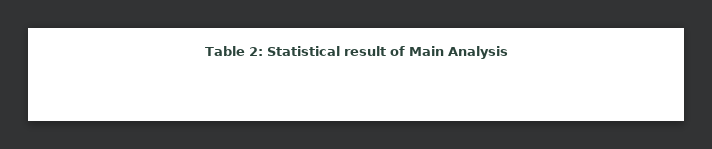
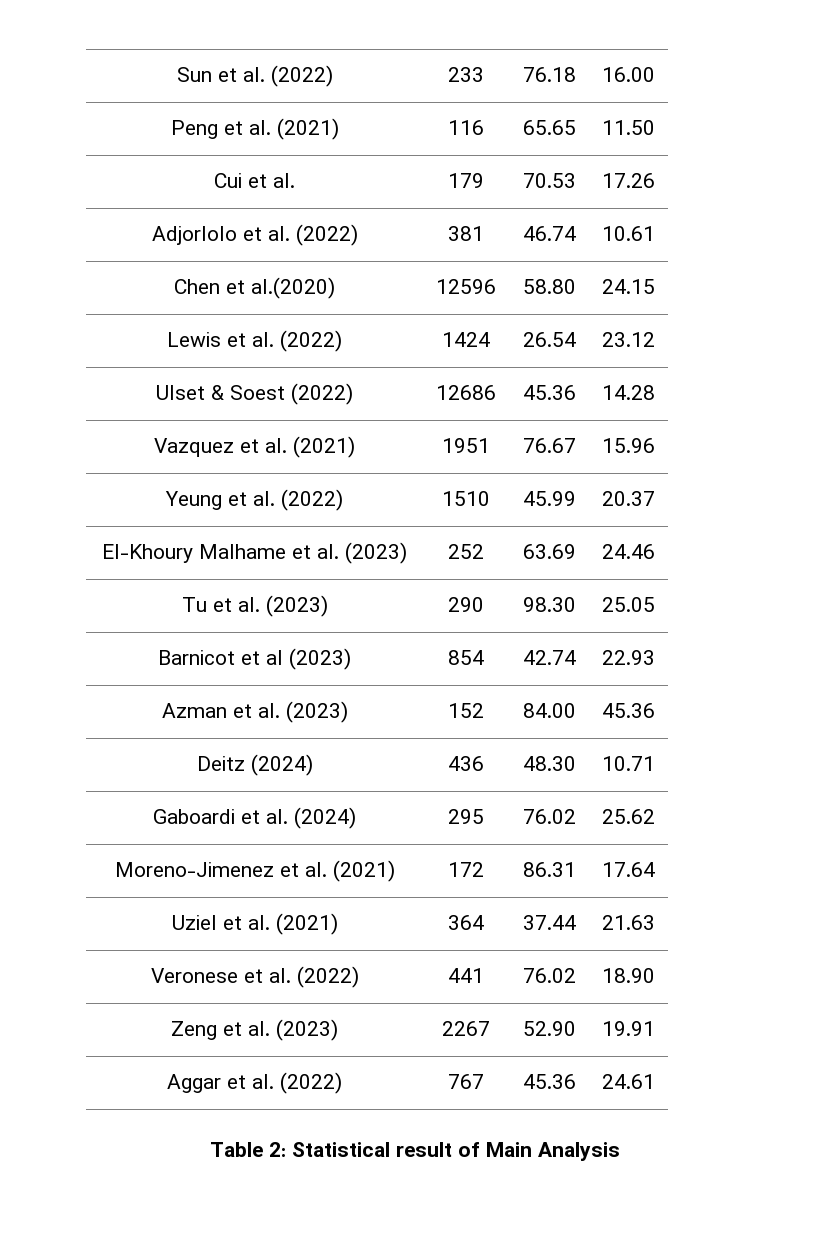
(204, 51) none -> [176,65,333,87] [448,67,484,82] [522,67,576,82] [601,67,655,82] [170,118,339,140] [448,120,484,135] [522,120,576,135] [601,120,655,135] [214,173,295,188] [448,173,484,188] [522,173,576,188] [601,173,655,188] [151,224,358,246] [448,226,484,241] [522,226,576,241] [601,226,655,241] [174,277,335,299] [436,279,496,294] [522,279,576,294] [601,279,655,294] [167,330,342,352] [442,332,490,347] [522,332,576,347] [601,332,655,347] [156,383,353,405] [436,385,496,400] [522,385,576,400] [601,385,655,400] [154,436,355,458] [442,438,490,453] [522,438,576,453] [601,438,655,453] [165,489,343,511] [442,491,490,506] [522,491,576,506] [601,491,655,506] [101,542,407,564] [448,544,484,559] [522,544,576,559] [601,544,655,559] [181,595,328,617] [448,597,484,612] [522,597,576,612] [601,597,655,612] [158,648,351,670] [448,650,484,665] [522,650,576,665] [601,650,655,665] [161,701,348,723] [448,703,484,718] [522,703,576,718] [601,703,655,718] [196,754,313,776] [448,756,484,771] [522,756,576,771] [601,756,655,771] [153,807,356,829] [448,809,484,824] [522,809,576,824] [601,809,655,824] [114,860,395,882] [448,862,484,877] [522,862,576,877] [601,862,655,877] [171,913,338,935] [448,915,484,930] [522,915,576,930] [601,915,655,930] [150,966,359,988] [448,968,484,983] [522,968,576,983] [601,968,655,983] [171,1019,338,1041] [442,1021,490,1036] [522,1021,576,1036] [601,1021,655,1036] [167,1072,342,1094] [448,1074,484,1089] [522,1074,576,1089] [601,1074,655,1089] Sun et al. (2022) | 233 | 76.18 | 16.00 // Peng et al. (2021) | 116 | 65.65 | 11.50 // Cui et al. | 179 | 70.53 | 17.26 // Adjorlolo et al. (2022) | 381 | 46.74 | 10.61 // Chen et al.(2020) | 12596 | 58.80 | 24.15 // Lewis et al. (2022) | 1424 | 26.54 | 23.12 // Ulset & Soest (2022) | 12686 | 45.36 | 14.28 // Vazquez et al. (2021) | 1951 | 76.67 | 15.96 // Yeung et al. (2022) | 1510 | 45.99 | 20.37 // El-Khoury Malhame et al. (2023) | 252 | 63.69 | 24.46 // Tu et al. (2023) | 290 | 98.30 | 25.05 // Barnicot et al (2023) | 854 | 42.74 | 22.93 // Azman et al. (2023) | 152 | 84.00 | 45.36 // Deitz (2024) | 436 | 48.30 | 10.71 // Gaboardi et al. (2024) | 295 | 76.02 | 25.62 // Moreno-Jimenez et al. (2021) | 172 | 86.31 | 17.64 // Uziel et al. (2021) | 364 | 37.44 | 21.63 // Veronese et al. (2022) | 441 | 76.02 | 18.90 // Zeng et al. (2023) | 2267 | 52.90 | 19.91 // Aggar et al. (2022) | 767 | 45.36 | 24.61 //

